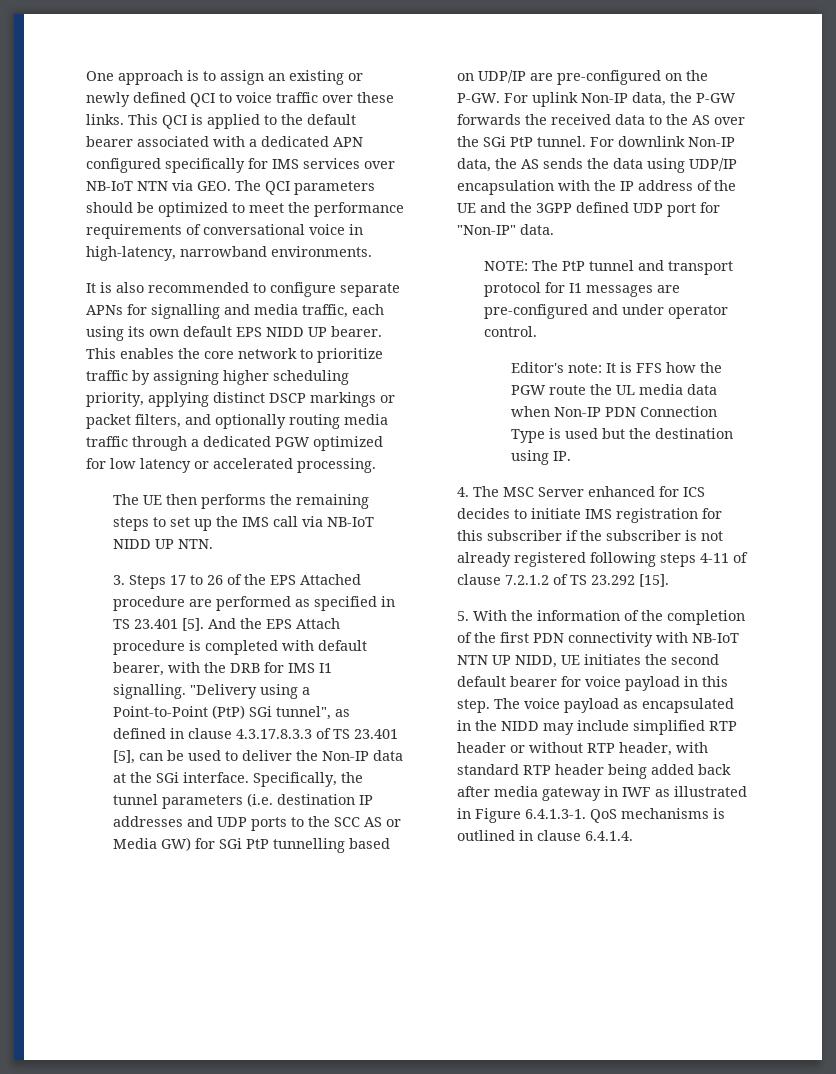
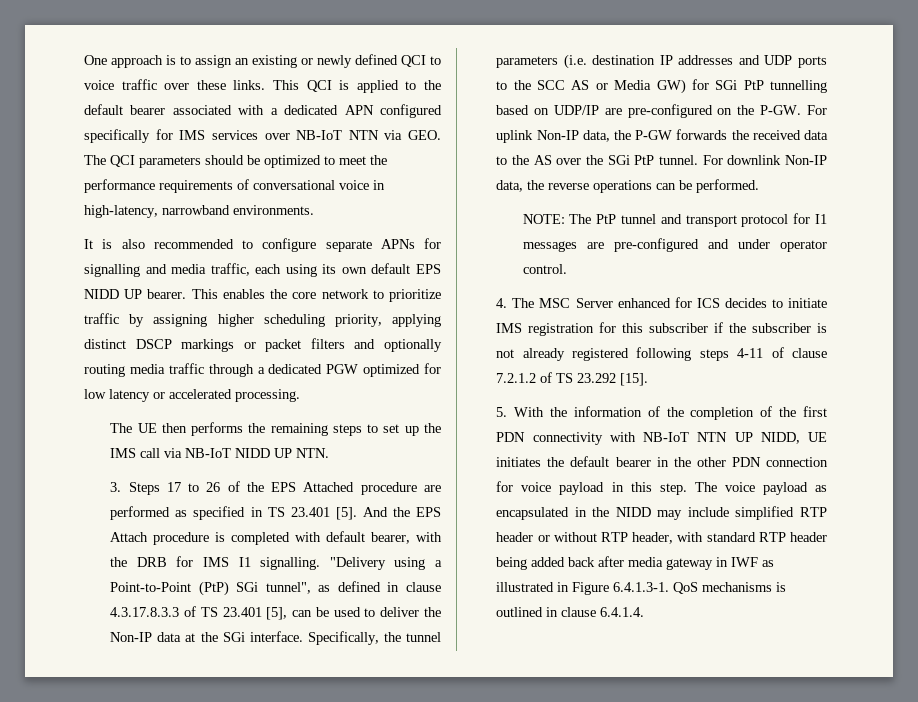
[135,414,181,428] filters, -> [310,338,345,349] filters
[520,158,737,173] [456,180,736,195] [456,202,720,217] [456,224,554,235] AS sends the data using UDP/IP encapsulation with the IP address of the UE and the 3GPP defined UDP port for "Non-IP" data. -> [548,179,760,193] reverse operations can be performed.
[510,362,722,373] [510,384,717,395] [510,406,717,417] [510,428,733,443] [510,450,571,465] // Editor's note: It is FFS how the PGW route the UL media data when Non-IP PDN Connection Type is used but the destination using IP. -> (567, 269) none
[670,654,719,665] [456,676,557,687] second default bearer -> [570,456,828,467] default bearer in the other PDN connection

